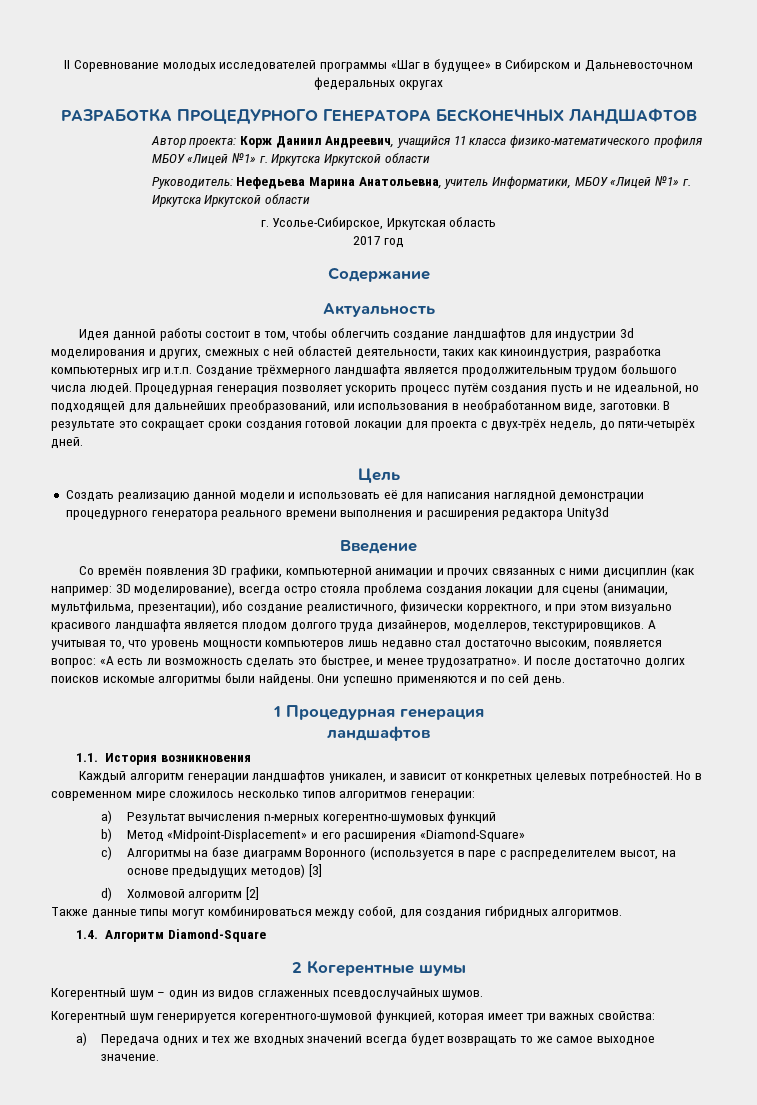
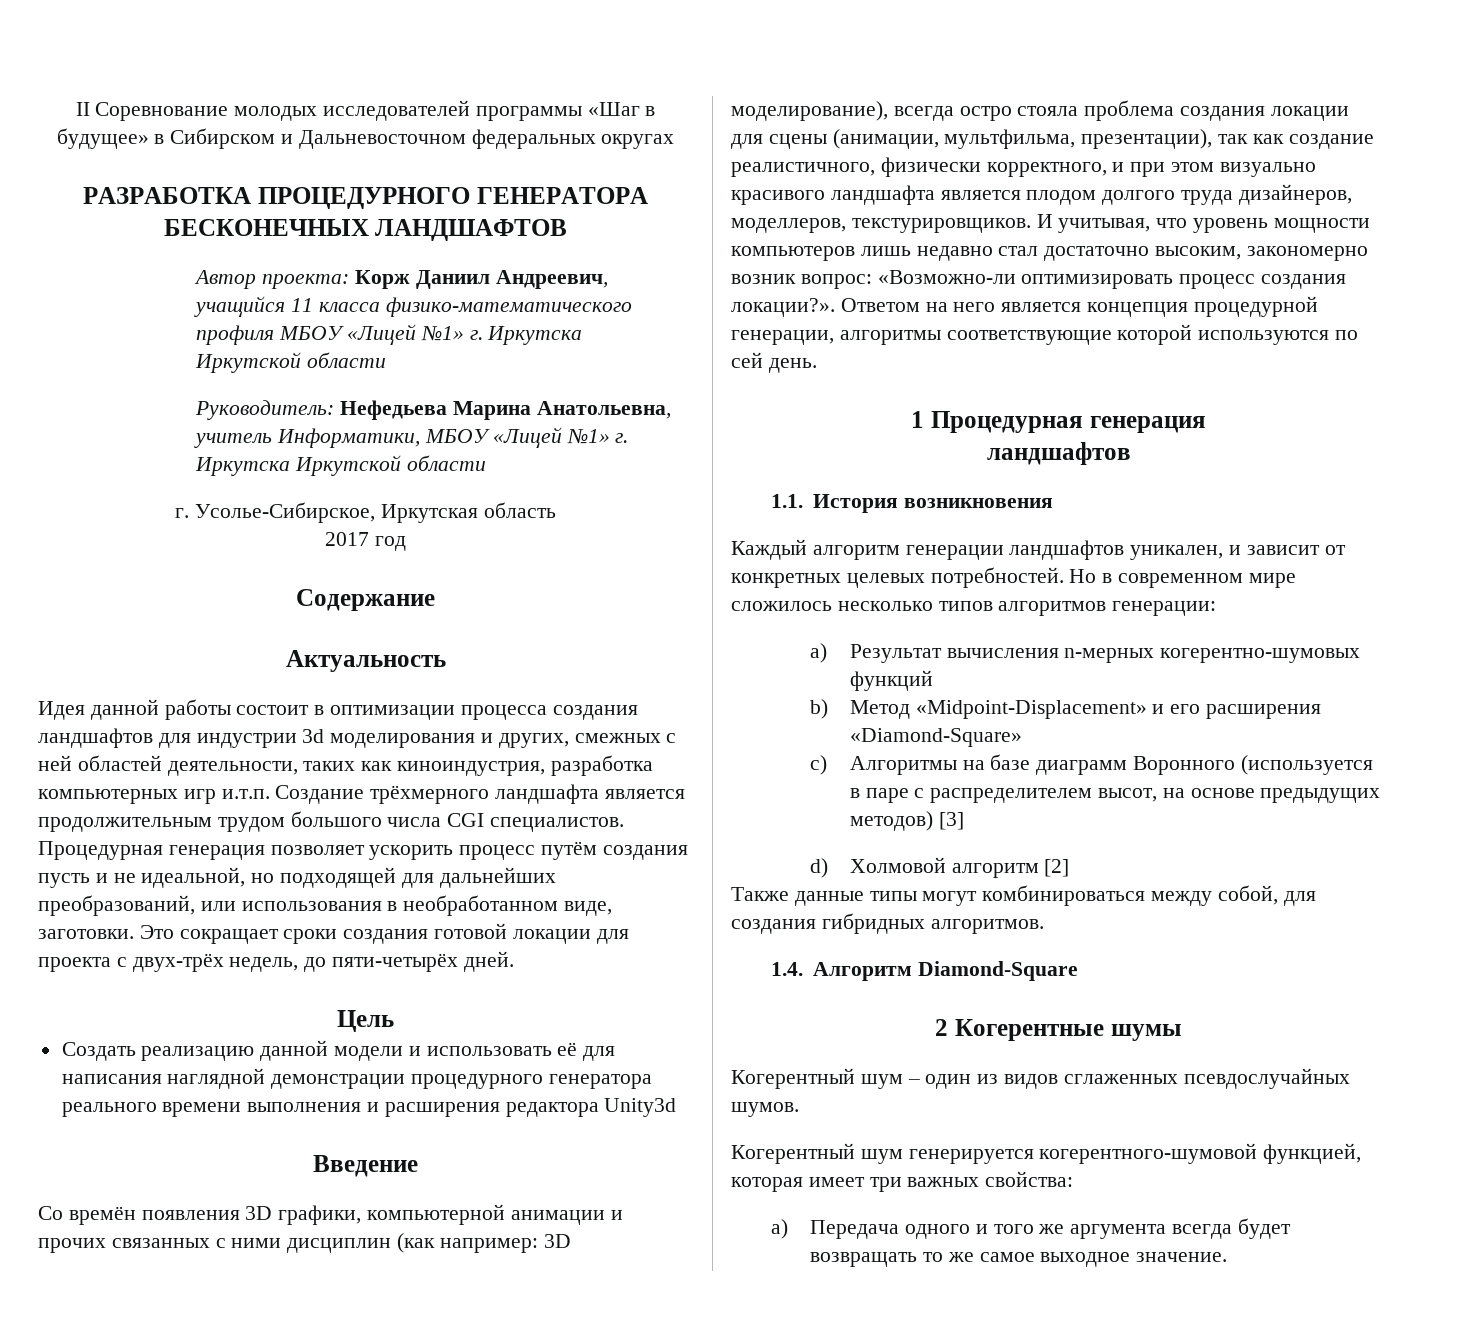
[263,328,450,341] том, чтобы облегчить создание -> [330,705,638,720] оптимизации процесса создания
[89,383,132,395] людей. -> [447,813,625,832] CGI специалистов.
[663,401,671,410] [51,421,138,431] В результате это -> [139,925,174,939] Это
[222,601,244,611] ибо -> [1218,134,1284,144] так как
[647,620,656,629] [51,640,125,650] А учитывая то, -> [1036,214,1151,233] И учитывая,
[594,640,663,647] [51,655,686,668] [51,673,488,686] появляется вопрос: «А есть ли возможность сделать это быстрее, и менее трудозатратно». И после достаточно долгих поисков искомые алгоритмы были найдены. Они успешно применяются и -> [1246,246,1368,261] [731,270,1347,289] [731,296,1318,317] [731,324,1330,345] закономерно возник вопрос: «Возможно-ли оптимизировать процесс создания локации?». Ответом на него является концепция процедурной генерации, алгоритмы соответствующие которой используются
[163,1034,363,1046] одних и тех же входных значений -> [904,1224,1167,1239] одного и того же аргумента

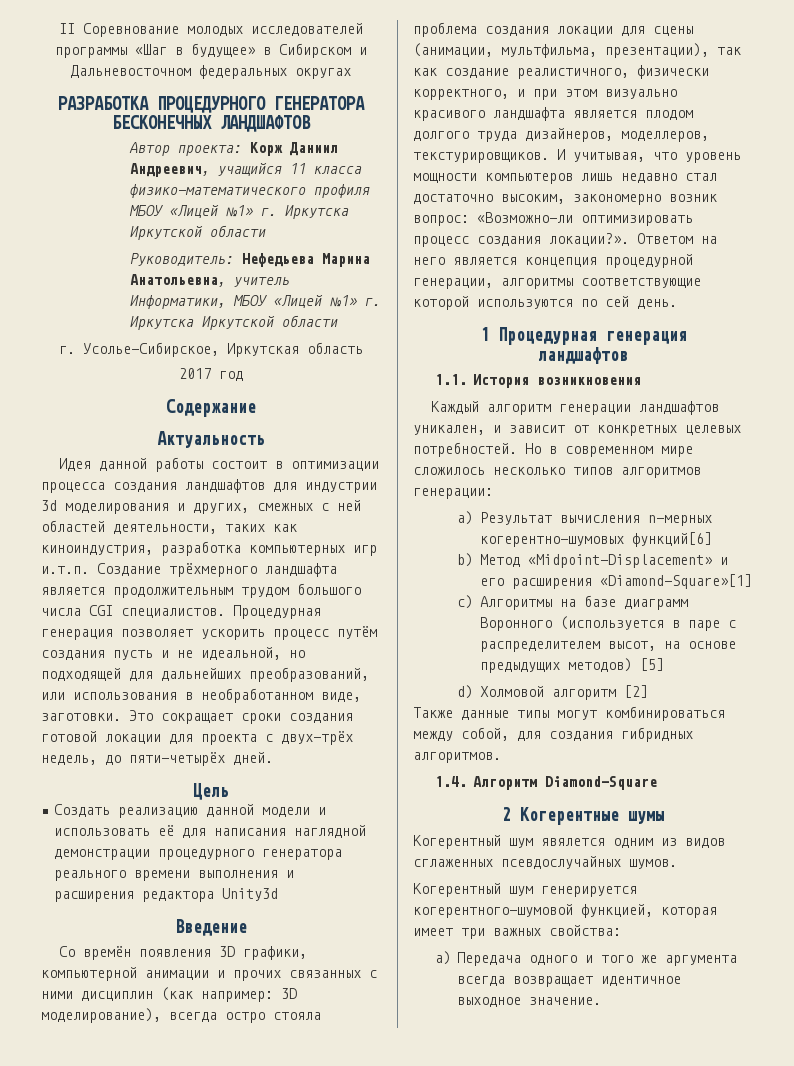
[849,670,933,691] функций -> [631,532,712,547] функций[6]
[849,728,1022,747] «Diamond-Square» -> [599,574,752,589] «Diamond-Square»[1]
[938,812,964,830] [3] -> [639,658,664,671] [5]
[907,1074,972,1089] – один -> [541,838,653,848] явялется одним
[1237,1218,1291,1239] [810,1252,1035,1267] будет возвращать то же самое -> [513,976,682,987] возвращает идентичное

